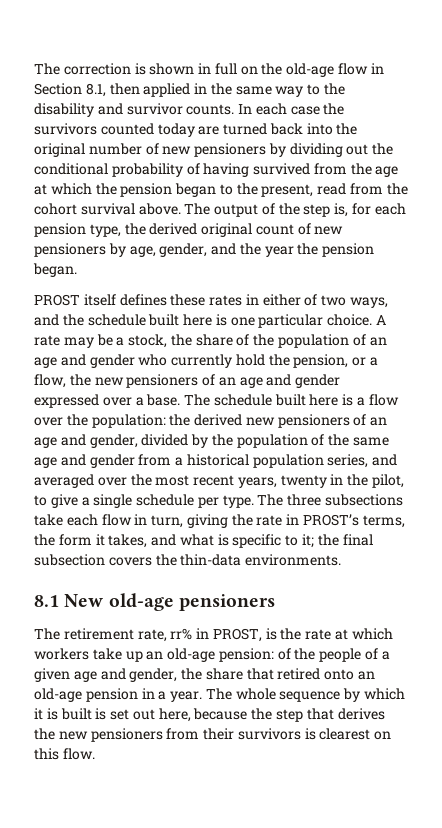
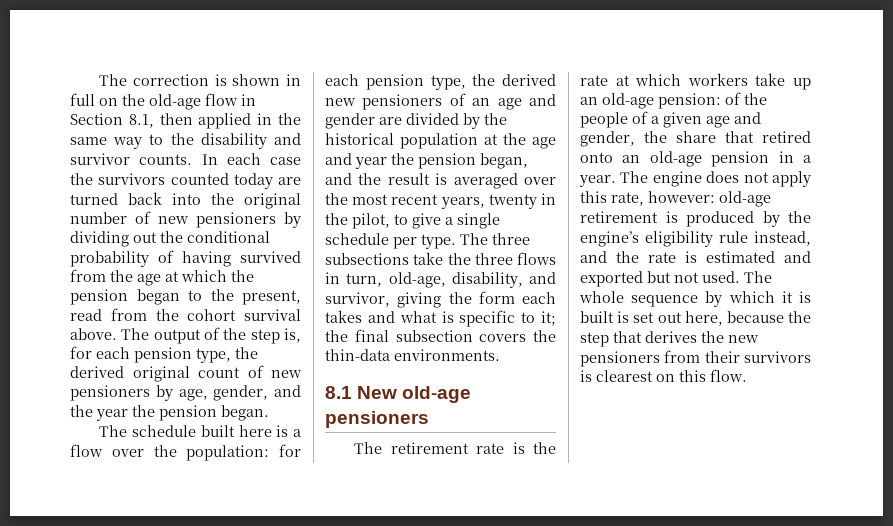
[34,294,389,308] [34,314,387,328] [34,334,387,348] [34,354,379,368] [34,374,341,388] [34,394,181,408] PROST itself defines these rates in either of two ways, and the schedule built here is one particular choice. A rate may be a stock, the share of the population of an age and gender who currently hold the pension, or a flow, the new pensioners of an age and gender expressed over a base. -> (269, 413) none
(166, 421) none -> [279,444,301,457] [325,74,466,90] for each pension type,
[89,434,138,448] gender, -> [325,113,402,129] gender are
[236,434,390,448] [34,454,398,468] population of the same age and gender from a historical population series, and -> [325,133,556,149] [325,153,528,169] [325,173,448,185] historical population at the age and year the pension began, and the result is
[66,514,405,528] [34,534,148,548] each flow in turn, giving the rate in PROST’s terms, the form it takes, -> [447,252,556,265] [325,272,556,288] [325,291,556,308] [325,310,362,323] the three flows in turn, old-age, disability, and survivor, giving the form each takes
[137,628,262,642] rate, rr% in PROST, -> [476,443,505,454] rate
(232, 694) none -> [652,171,811,187] [580,191,771,207] [580,211,811,227] [580,231,811,247] [580,251,811,263] [580,271,772,287] engine does not apply this rate, however: old-age retirement is produced by the engine’s eligibility rule instead, and the rate is estimated and exported but not used. The

